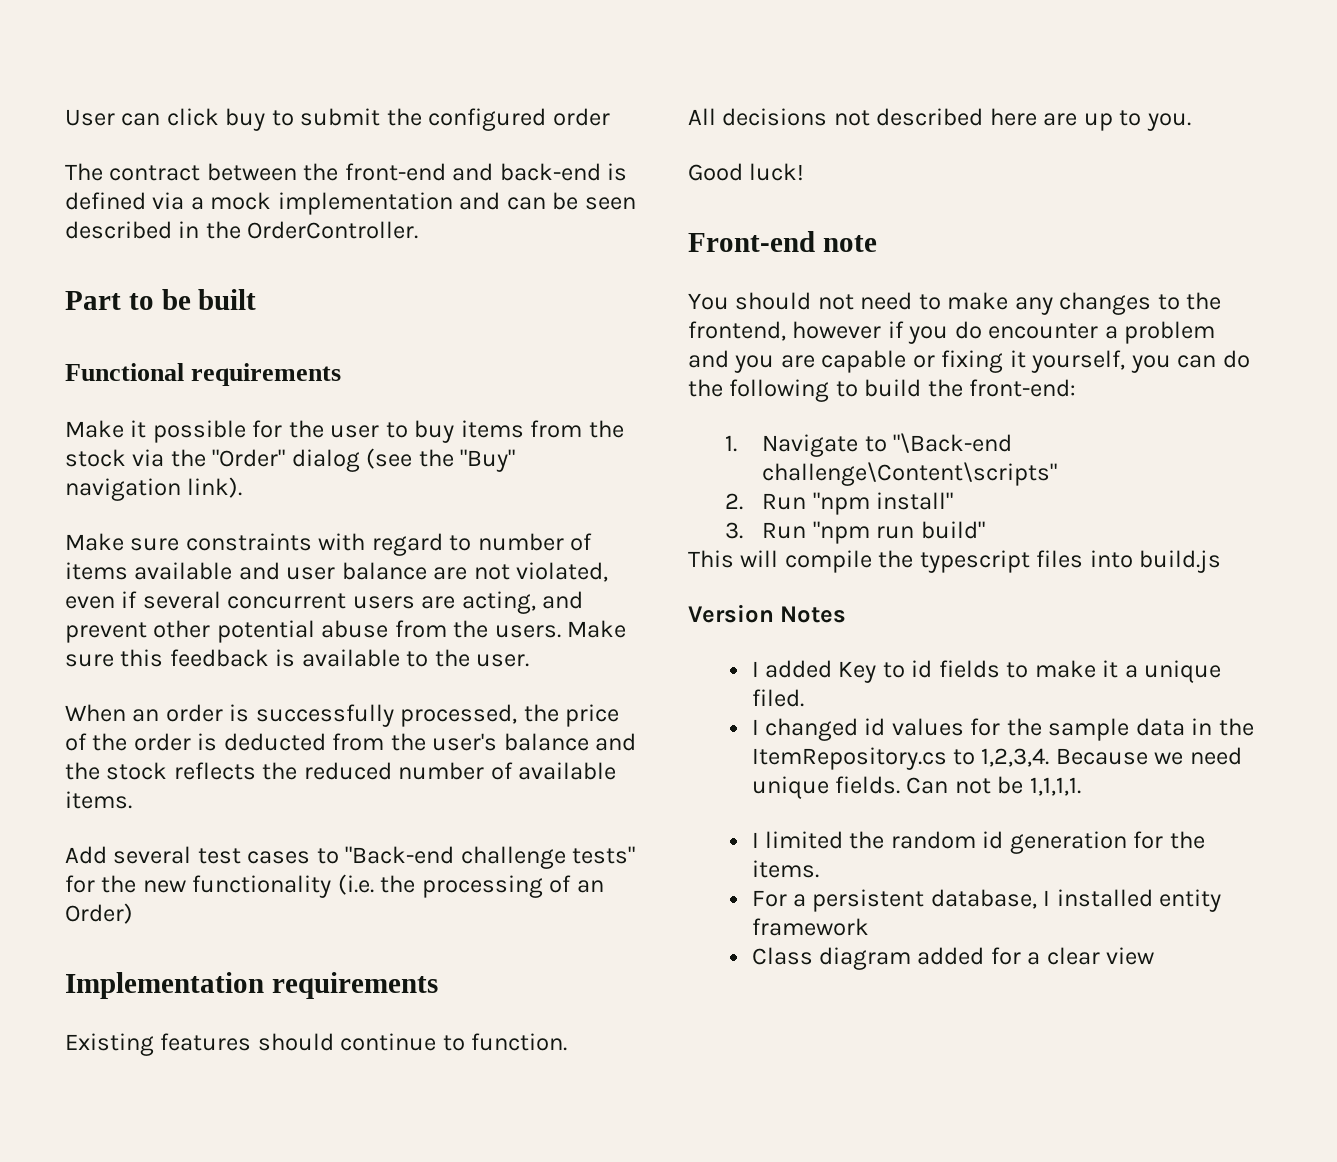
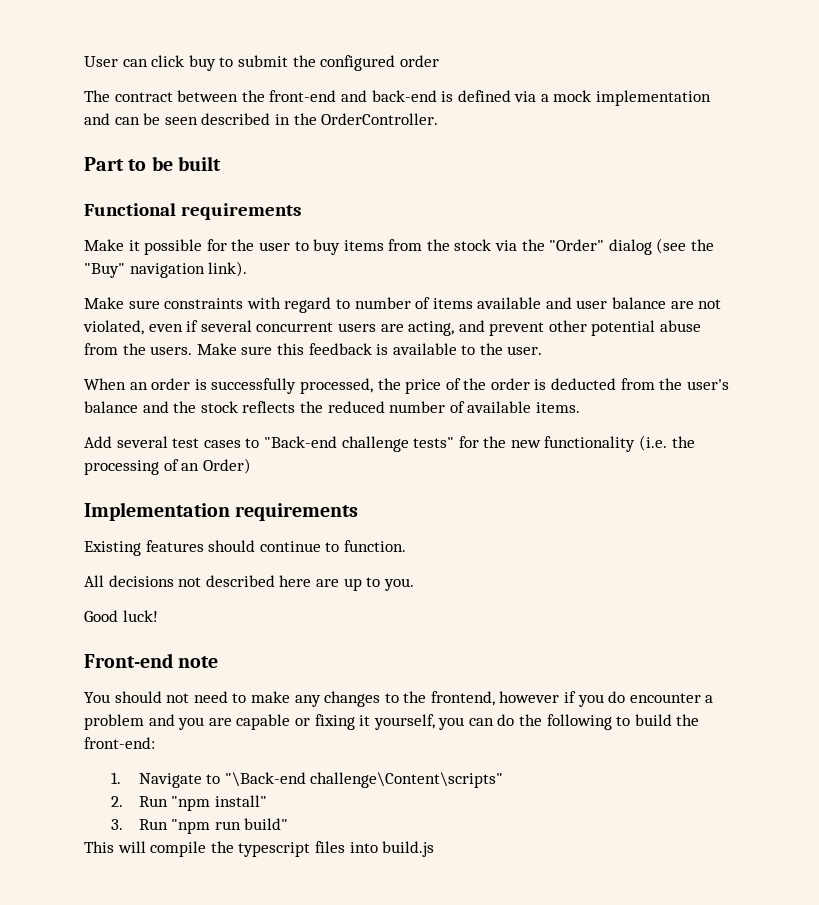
[688,604,847,623] [751,660,1222,683] [751,689,804,707] [751,718,1254,741] [751,747,1242,770] [751,776,1081,799] [751,831,1205,854] [751,860,819,878] [751,889,1222,912] [751,918,869,936] [751,947,1155,970] // Version Notes // I added Key to id fields to make it a unique filed. // I changed id values for the sample data in the ItemRepository.cs to 1,2,3,4. Because we need unique fields. Can not be 1,1,1,1. // I limited the random id generation for the items. // For a persistent database, I installed entity framework // Class diagram added for a clear view -> (435, 849) none

